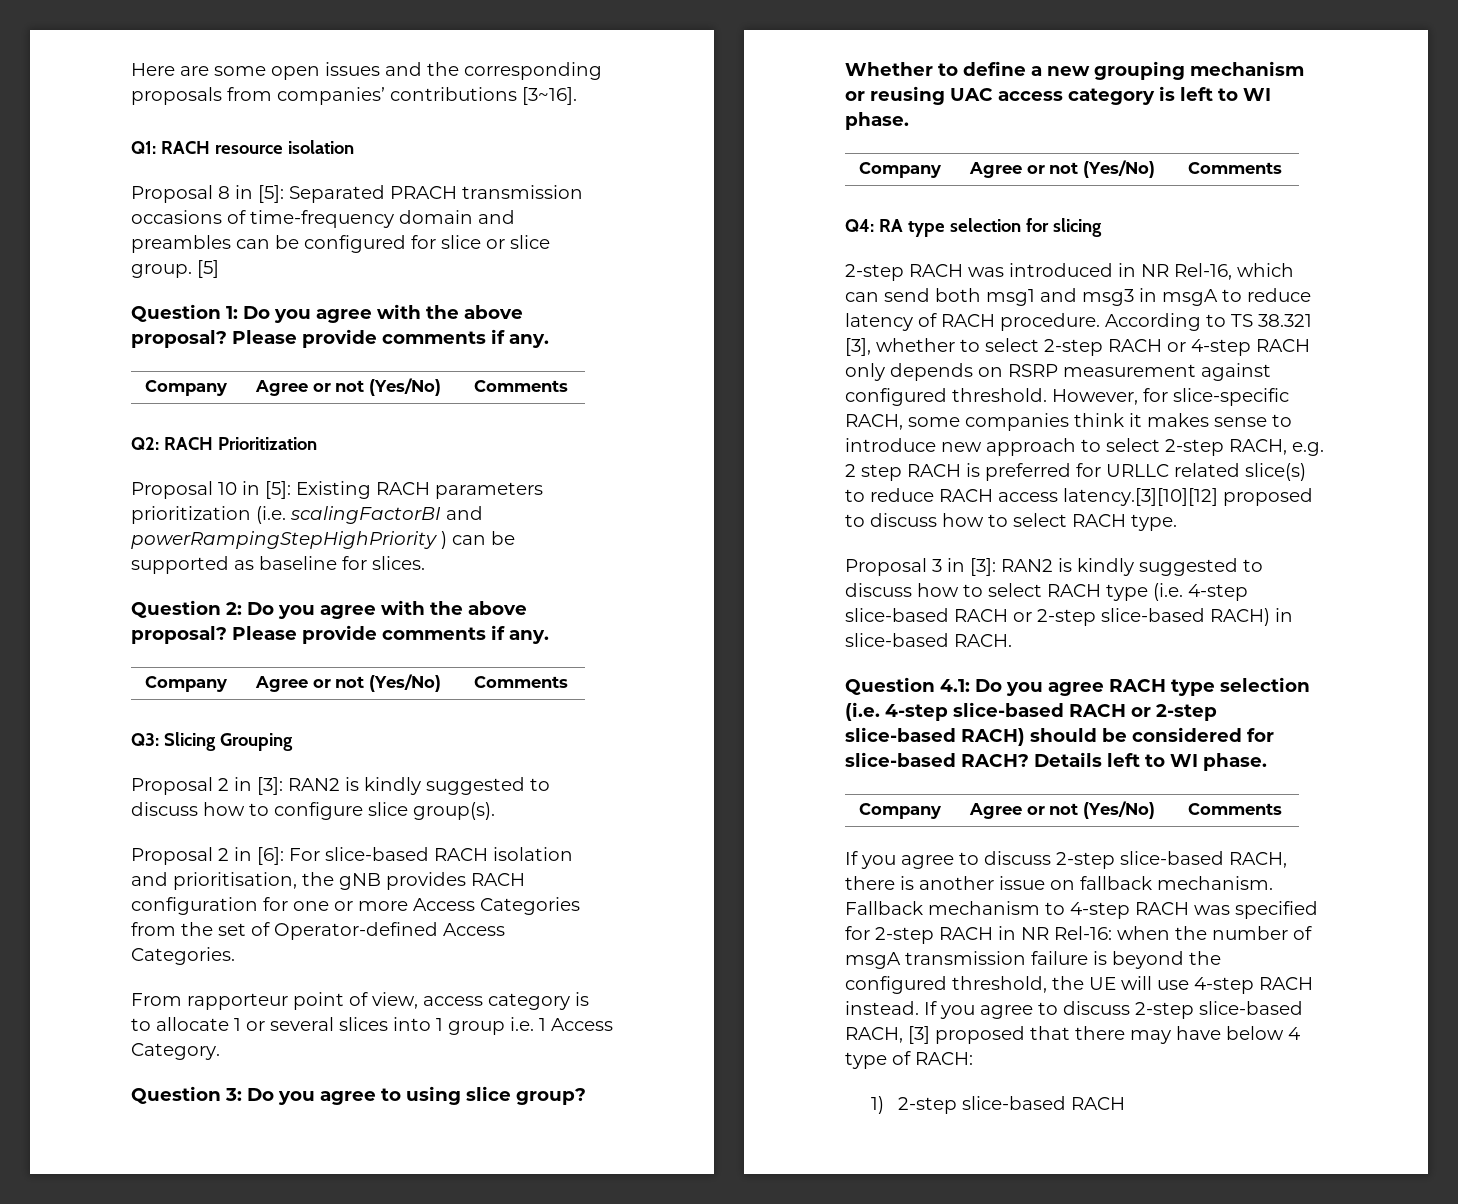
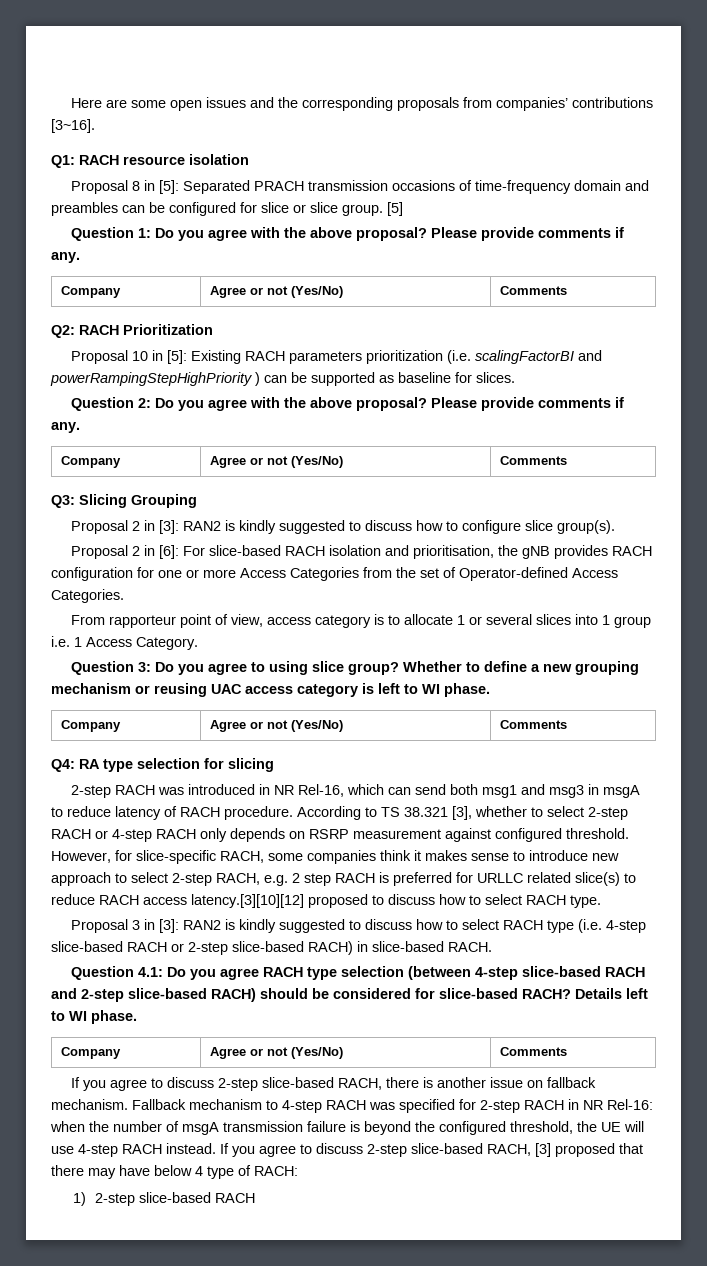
[845,702,1151,721] (i.e. 4-step slice-based RACH or -> [408,966,646,980] [51,988,77,999] (between 4-step slice-based RACH and

